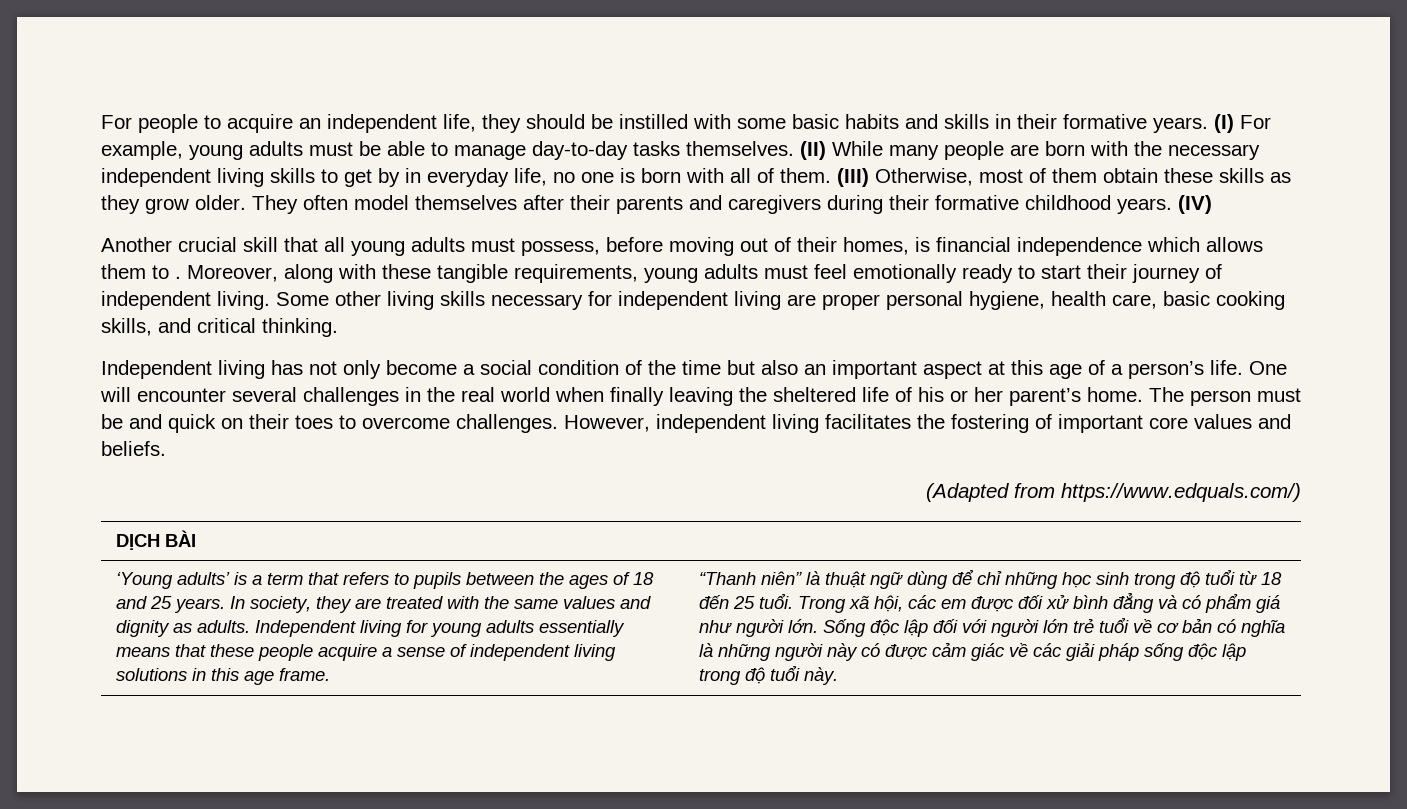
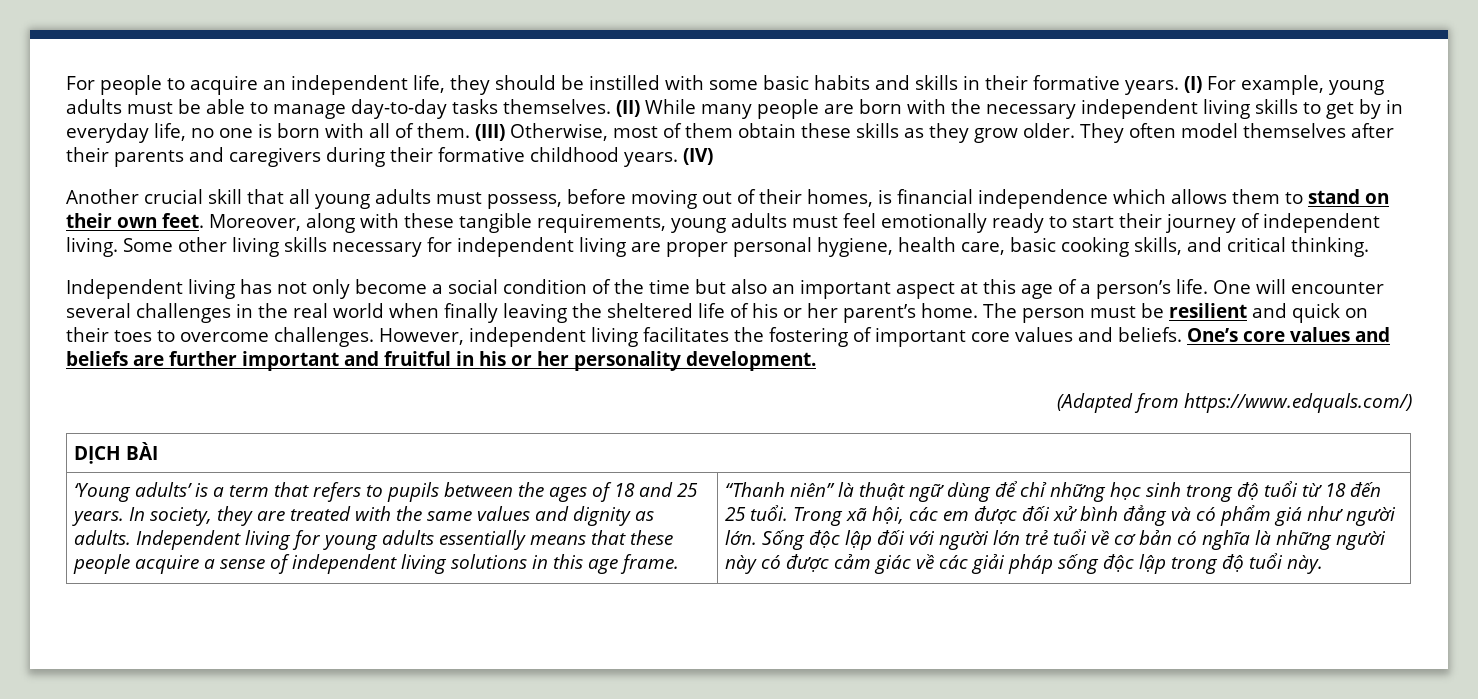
[175,276,181,279] . -> [1308,189,1389,204] [66,213,204,228] stand on their own feet.
(123, 421) none -> [1169,303,1247,318] resilient
(166, 448) none -> [1187,327,1390,342] [66,351,816,371] One’s core values and beliefs are further important and fruitful in his or her personality development.

